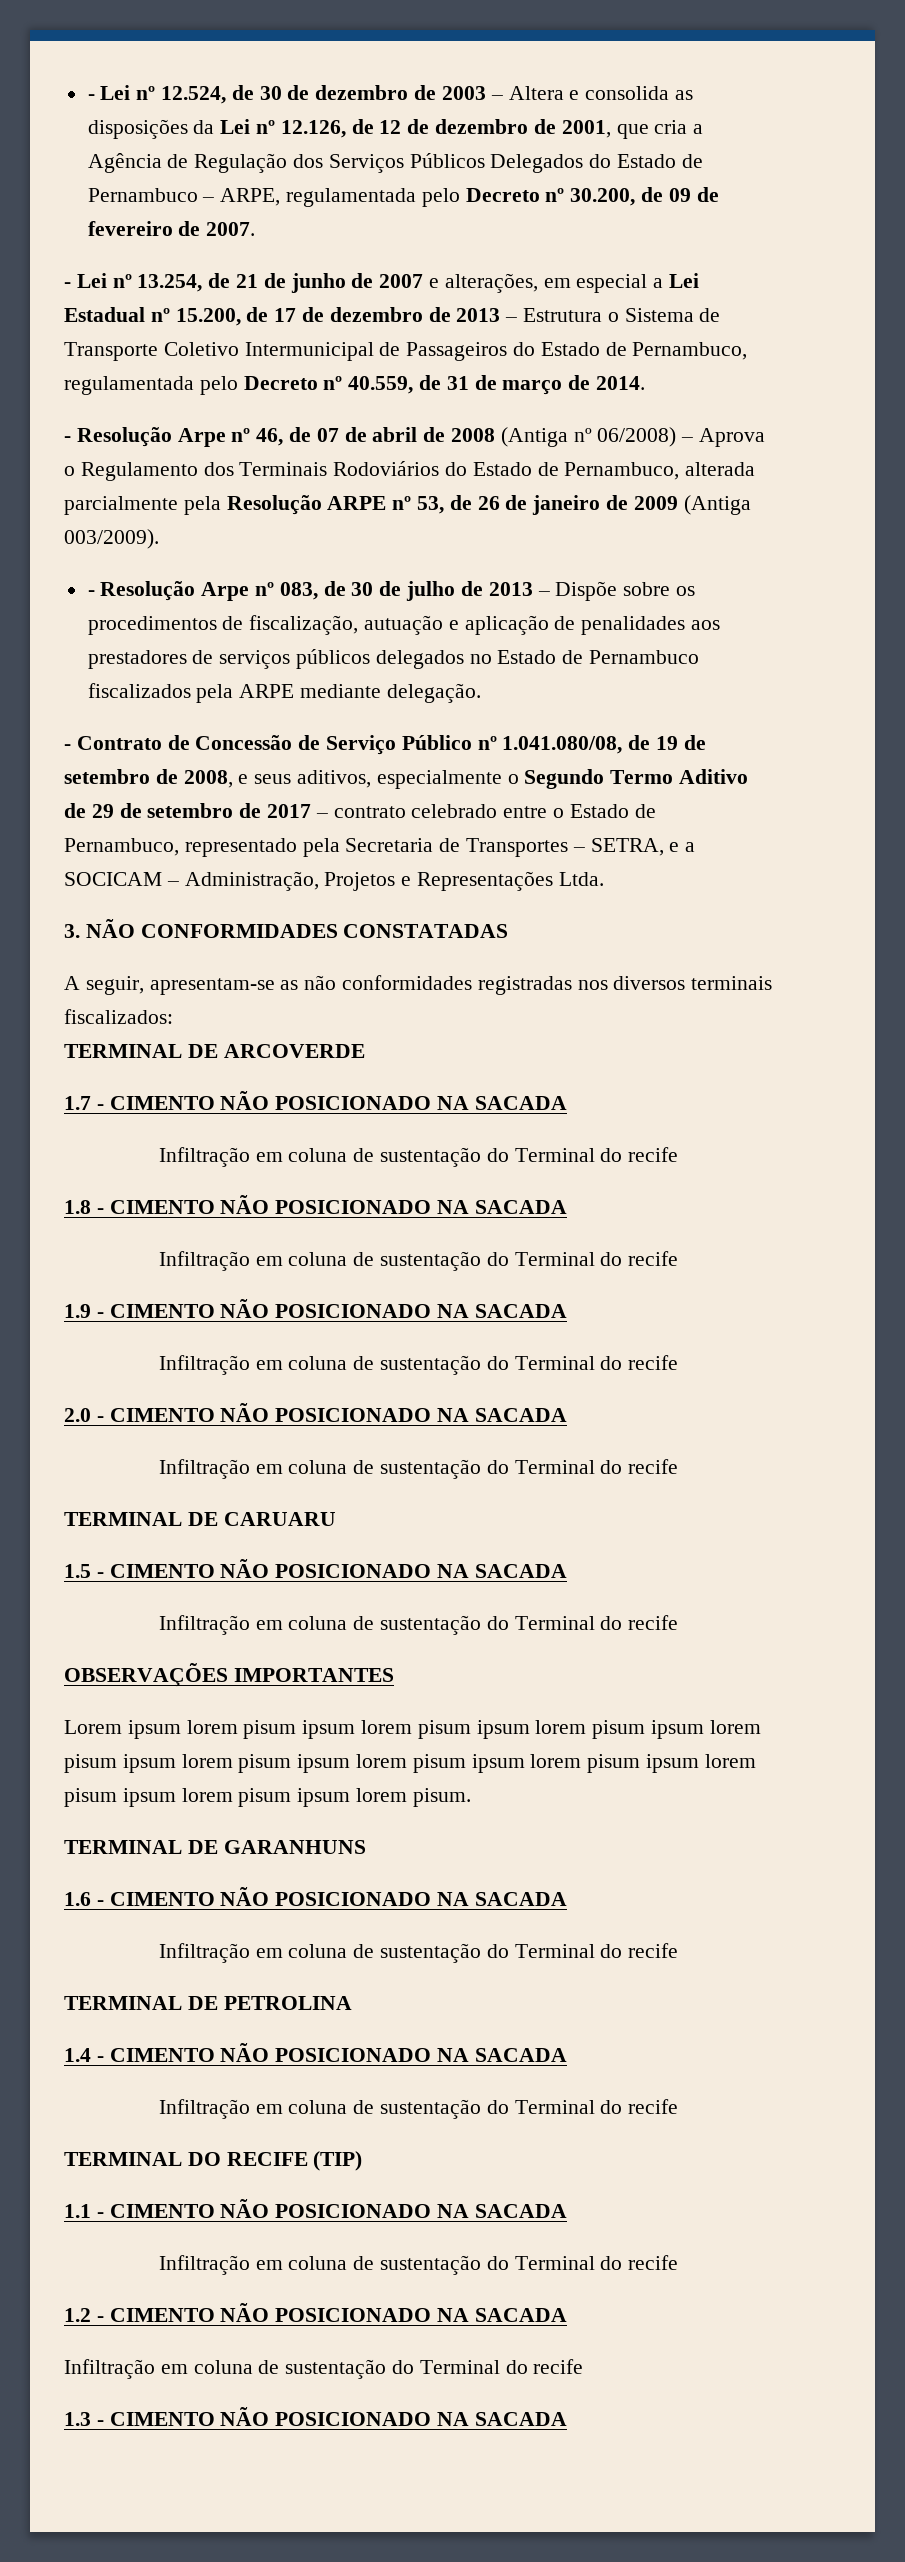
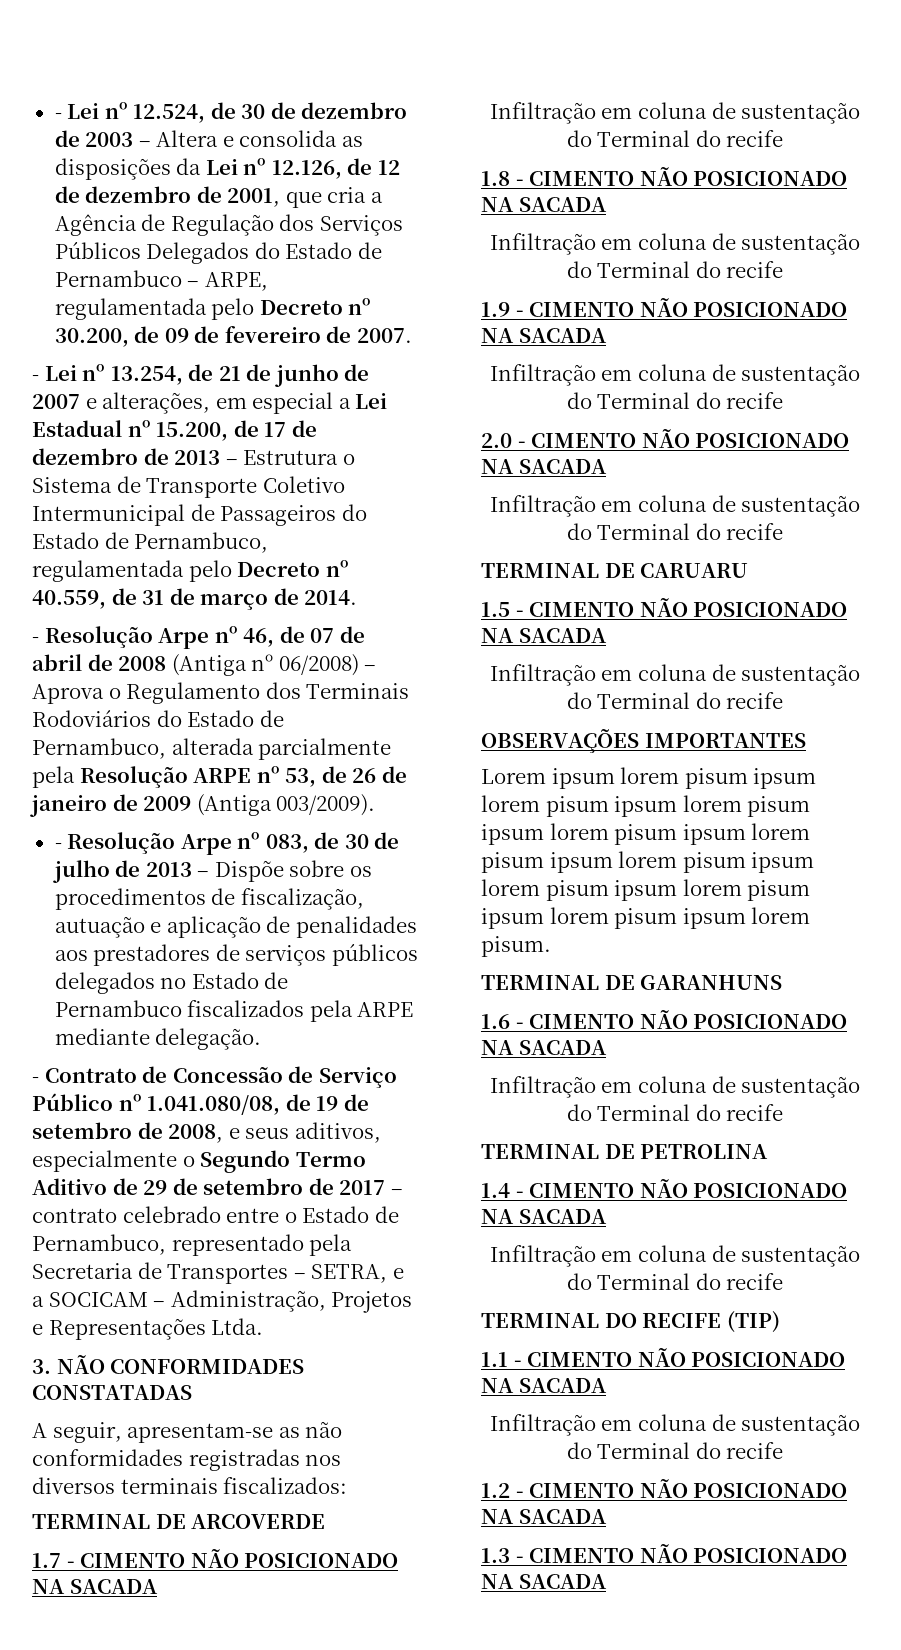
[64,2359,584,2379] // Infiltração em coluna de sustentação do Terminal do recife -> (607, 1516) none

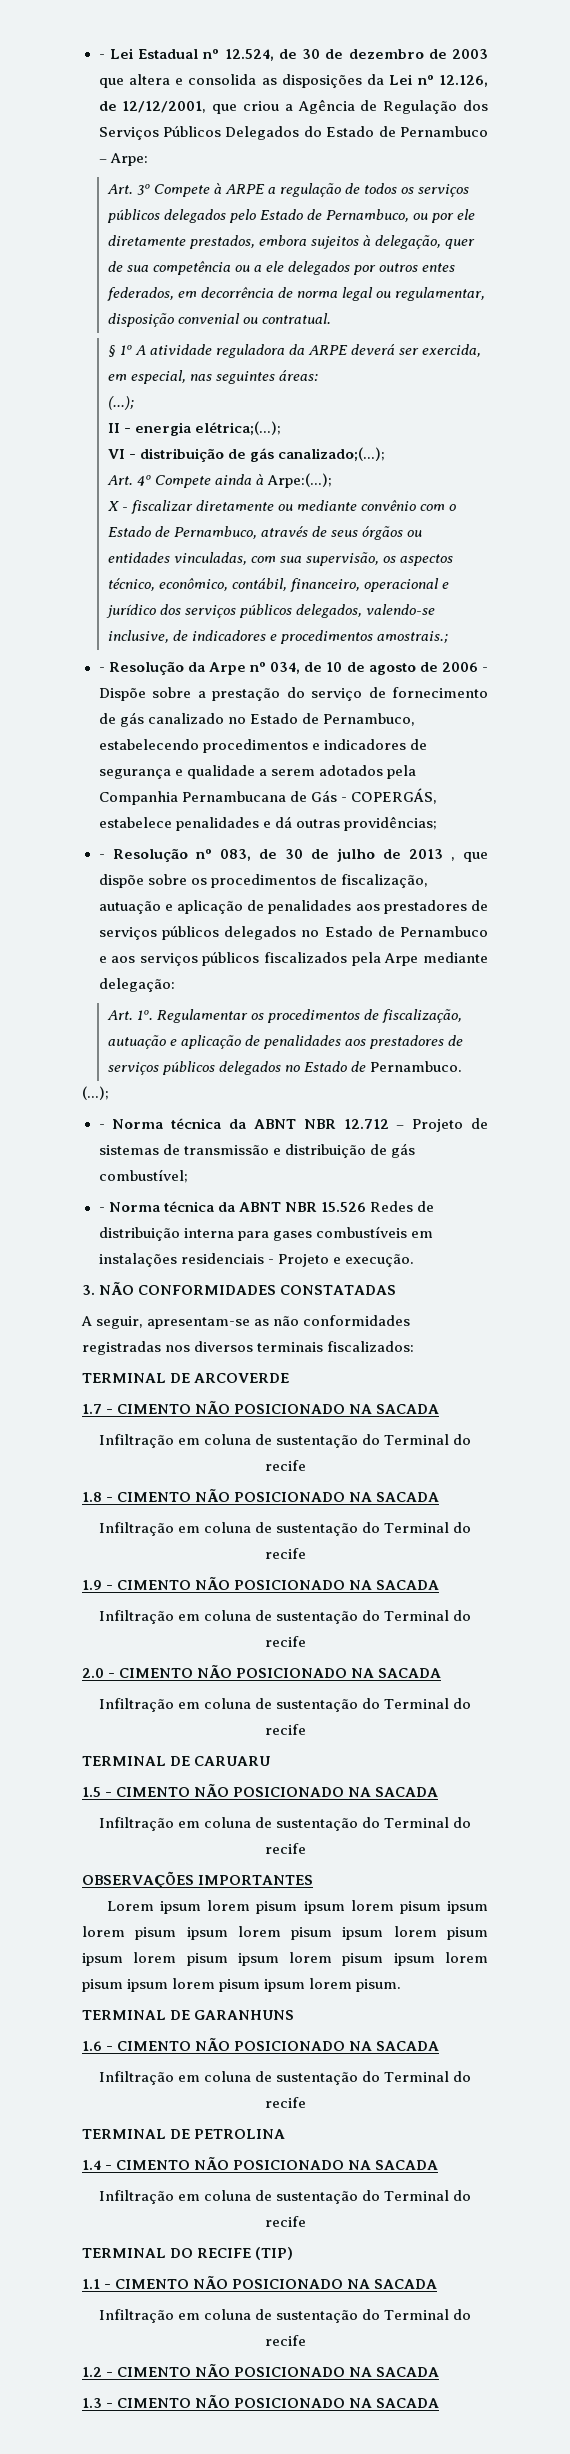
[54,103,100,119] - Lei -> [98,48,198,59] - Lei Estadual
[138,130,219,147] – Altera -> [98,74,170,88] que altera
[377,160,400,175] [54,186,367,208] 12 de dezembro de 2001, que cria -> [122,101,279,114] 12/12/2001, que criou
[204,272,268,291] [54,298,372,320] [54,326,412,347] [32,364,370,387] [32,392,388,414] [32,420,317,441] [32,448,355,465] [32,476,345,498] [32,504,367,526] [32,532,269,553] [32,560,349,582] [32,588,358,610] [32,626,365,649] [32,654,377,676] [32,682,410,704] [32,710,284,727] [32,738,392,760] [32,766,407,788] [30,794,376,817] [54,832,232,855] ARPE, regulamentada pelo Decreto nº 30.200, de 09 de fevereiro de 2007. // - Lei nº 13.254, de 21 de junho de 2007 e alterações, em especial a Lei Estadual nº 15.200, de 17 de dezembro de 2013 – Estrutura o Sistema de Transporte Coletivo Intermunicipal de Passageiros do Estado de Pernambuco, regulamentada pelo Decreto nº 40.559, de 31 de março de 2014. // - Resolução Arpe nº 46, de 07 de abril de 2008 (Antiga nº 06/2008) – Aprova o Regulamento dos Terminais Rodoviários do Estado de Pernambuco, alterada parcialmente pela Resolução ARPE nº 53, de 26 de janeiro de 2009 (Antiga 003/2009). // - Resolução Arpe -> [109,153,148,166] [106,183,470,197] [106,209,476,223] [107,235,476,249] [107,261,456,275] [106,287,486,301] [107,313,331,327] [107,344,482,358] [107,370,318,384] [107,396,134,410] [107,421,281,436] [107,447,385,462] [106,473,332,488] [107,500,457,514] [107,526,423,540] [107,552,454,566] [107,578,449,592] [105,604,435,618] [107,630,448,644] [98,662,488,675] [98,687,488,701] [98,712,415,727] [98,739,427,753] [98,765,416,779] [98,788,437,805] [98,816,437,831] [98,849,188,862] Arpe: // Art. 3º Compete à ARPE a regulação de todos os serviços públicos delegados pelo Estado de Pernambuco, ou por ele diretamente prestados, embora sujeitos à delegação, quer de sua competência ou a ele delegados por outros entes federados, em decorrência de norma legal ou regulamentar, disposição convenial ou contratual. // § 1º A atividade reguladora da ARPE deverá ser exercida, em especial, nas seguintes áreas: // (...); // II - energia elétrica;(...); // VI - distribuição de gás canalizado;(...); // Art. 4º Compete ainda à Arpe:(...); // X - fiscalizar diretamente ou mediante convênio com o Estado de Pernambuco, através de seus órgãos ou entidades vinculadas, com sua supervisão, os aspectos técnico, econômico, contábil, financeiro, operacional e jurídico dos serviços públicos delegados, valendo-se inclusive, de indicadores e procedimentos amostrais.; // - Resolução da Arpe nº 034, de 10 de agosto de 2006 - Dispõe sobre a prestação do serviço de fornecimento de gás canalizado no Estado de Pernambuco, estabelecendo procedimentos e indicadores de segurança e qualidade a serem adotados pela Companhia Pernambucana de Gás - COPERGÁS, estabelece penalidades e dá outras providências; // - Resolução
[197,860,284,882] – Dispõe -> [450,852,488,862] [98,874,144,888] , que dispõe
[187,1000,414,1022] [54,1028,262,1050] [32,1066,397,1088] [32,1093,369,1115] [32,1122,381,1143] [32,1150,366,1173] [32,1178,403,1195] [32,1206,399,1223] [32,1234,353,1256] [32,1262,404,1284] [32,1290,413,1313] [32,1318,264,1340] fiscalizados pela ARPE mediante delegação. // - Contrato de Concessão de Serviço Público nº 1.041.080/08, de 19 de setembro de 2008, e seus aditivos, especialmente o Segundo Termo Aditivo de 29 de setembro de 2017 – contrato celebrado entre o Estado de Pernambuco, representado pela Secretaria de Transportes – SETRA, e a SOCICAM – Administração, Projetos e Representações Ltda. -> [98,952,489,966] [98,978,175,992] [106,1009,463,1023] [107,1035,464,1049] [107,1061,463,1075] [82,1086,109,1100] [98,1118,488,1132] [98,1143,415,1158] [98,1169,188,1183] [98,1201,434,1212] [98,1226,433,1241] [98,1253,414,1267] e aos serviços públicos fiscalizados pela Arpe mediante delegação: // Art. 1º. Regulamentar os procedimentos de fiscalização, autuação e aplicação de penalidades aos prestadores de serviços públicos delegados no Estado de Pernambuco. // (...); // - Norma técnica da ABNT NBR 12.712 – Projeto de sistemas de transmissão e distribuição de gás combustível; // - Norma técnica da ABNT NBR 15.526 Redes de distribuição interna para gases combustíveis em instalações residenciais - Projeto e execução.

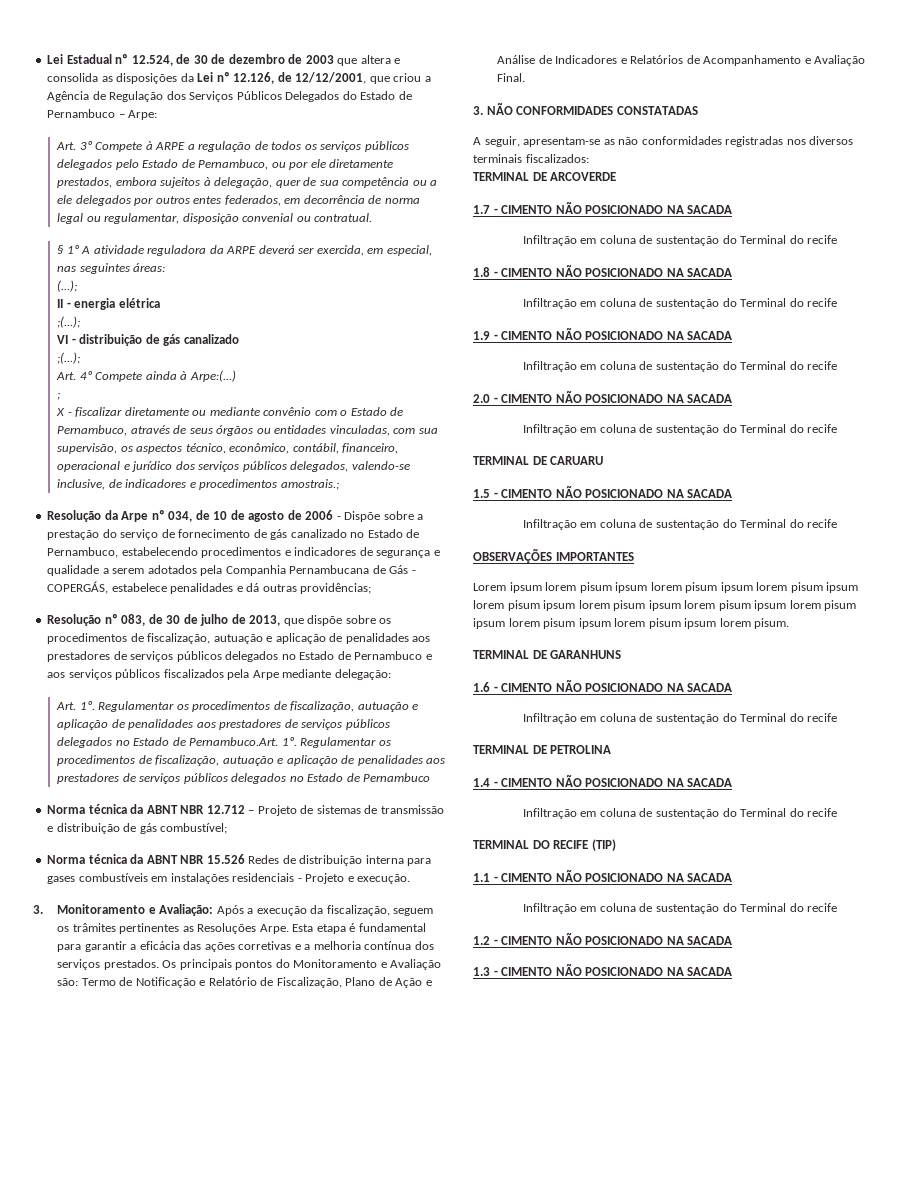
[98,54,105,59] - -> (47, 59) none
[194,421,281,436] elétrica;(...); -> [118,298,160,308] [57,316,81,328] elétrica // ;(...);
[277,447,385,462] canalizado;(...); -> [183,334,239,344] [57,352,81,364] canalizado // ;(...);
[266,473,332,488] Arpe:(...); -> [189,370,236,382] [57,393,61,400] Arpe:(...) // ;
[98,667,105,672] - -> (339, 484) none
[98,854,105,859] - -> (372, 588) none
[408,849,455,861] 2013 , -> [249,615,281,626] 2013,
[370,1061,463,1072] [82,1086,109,1100] [98,1124,105,1129] Pernambuco. // (...); // - -> [189,737,391,748] [57,755,446,766] [57,773,431,784] Pernambuco.Art. 1º. Regulamentar os procedimentos de fiscalização, autuação e aplicação de penalidades aos prestadores de serviços públicos delegados no Estado de Pernambuco //
[98,1207,105,1212] - -> (228, 828) none
(414, 1260) none -> [33,904,434,916] [57,923,426,934] [57,941,434,952] [57,959,442,970] [57,977,432,988] [497,55,866,66] [497,73,526,82] // 3. Monitoramento e Avaliação: Após a execução da fiscalização, seguem os trâmites pertinentes as Resoluções Arpe. Esta etapa é fundamental para garantir a eficácia das ações corretivas e a melhoria contínua dos serviços prestados. Os principais pontos do Monitoramento e Avaliação são: Termo de Notificação e Relatório de Fiscalização, Plano de Ação e Análise de Indicadores e Relatórios de Acompanhamento e Avaliação Final.

